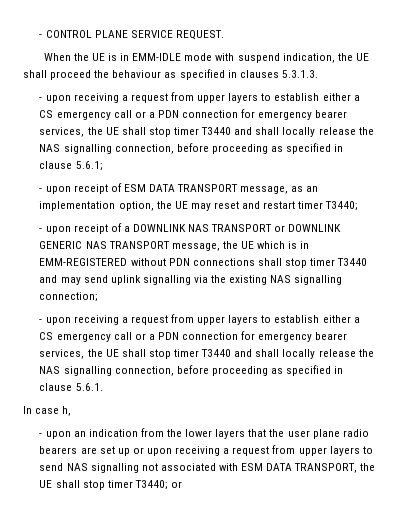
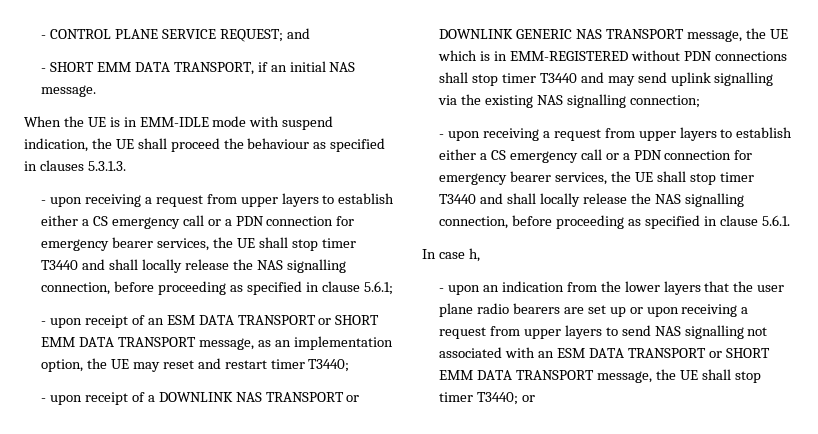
[175,30,224,40] REQUEST. -> [219,28,310,42] [41,61,356,75] [41,85,97,97] REQUEST; and // - SHORT EMM DATA TRANSPORT, if an initial NAS message.
[123,184,239,192] ESM DATA TRANSPORT -> [147,315,380,325] [41,337,196,347] an ESM DATA TRANSPORT or SHORT EMM DATA TRANSPORT
[241,463,358,473] ESM DATA TRANSPORT, -> [537,348,770,358] [439,370,652,383] an ESM DATA TRANSPORT or SHORT EMM DATA TRANSPORT message,

